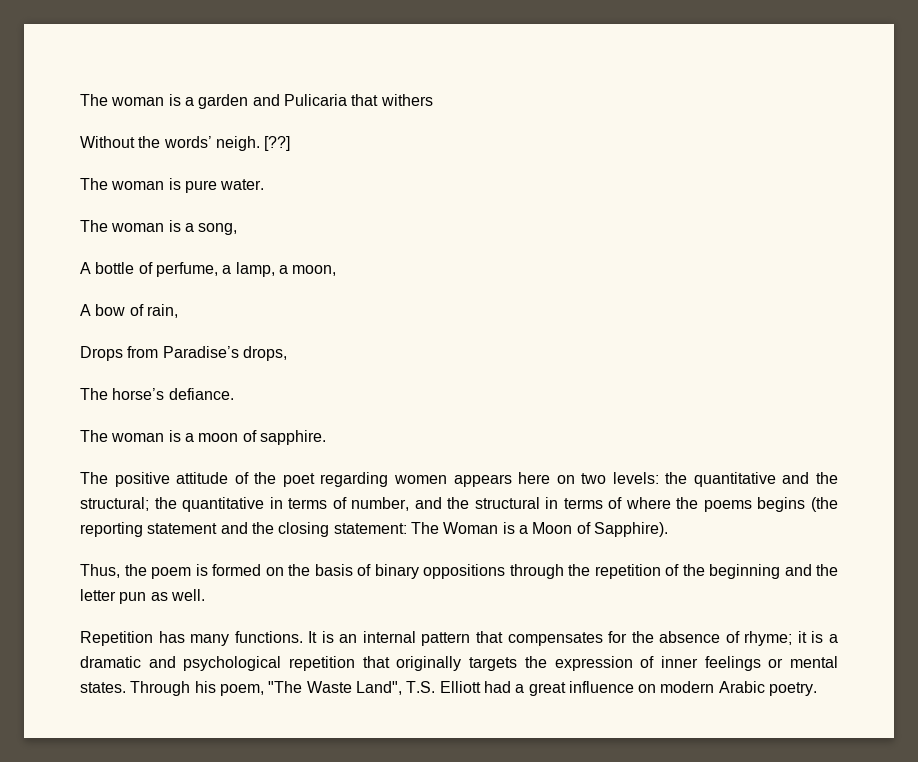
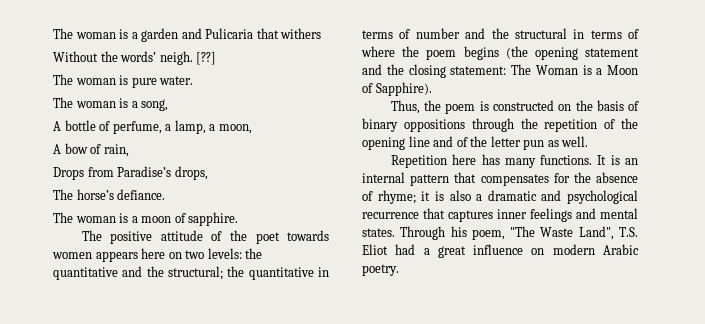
[320,472,389,487] regarding -> [286,230,329,241] towards
[351,497,410,511] number, -> [415,28,460,39] number
[703,500,752,512] poems -> [426,49,457,60] poem
[80,522,143,537] reporting -> [534,47,578,60] opening
[212,564,261,576] formed -> [492,100,554,111] constructed
[709,564,812,579] beginning and -> [362,136,468,150] opening line and of
(153, 638) none -> [452,154,477,165] here
(824, 637) none -> [449,190,471,201] also
[289,656,655,671] repetition that originally targets the expression of -> [362,208,493,222] recurrence that captures
[768,658,784,668] or -> [576,208,596,219] and
[439,681,481,693] Elliott -> [362,244,388,255] Eliot

